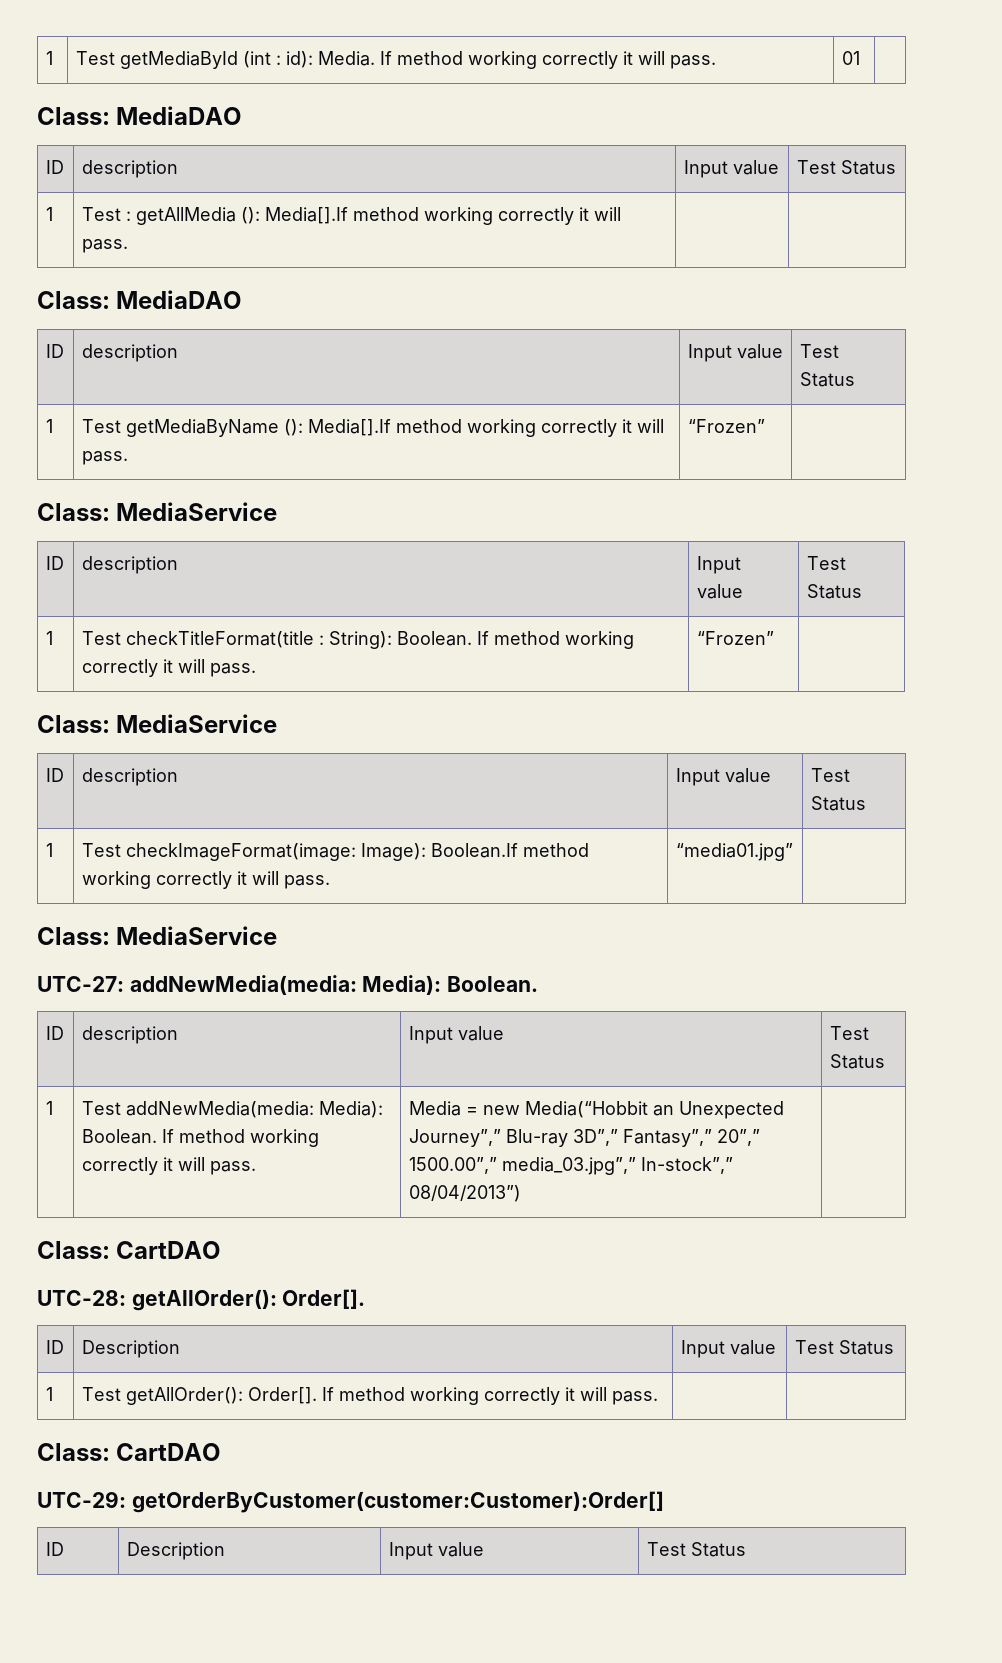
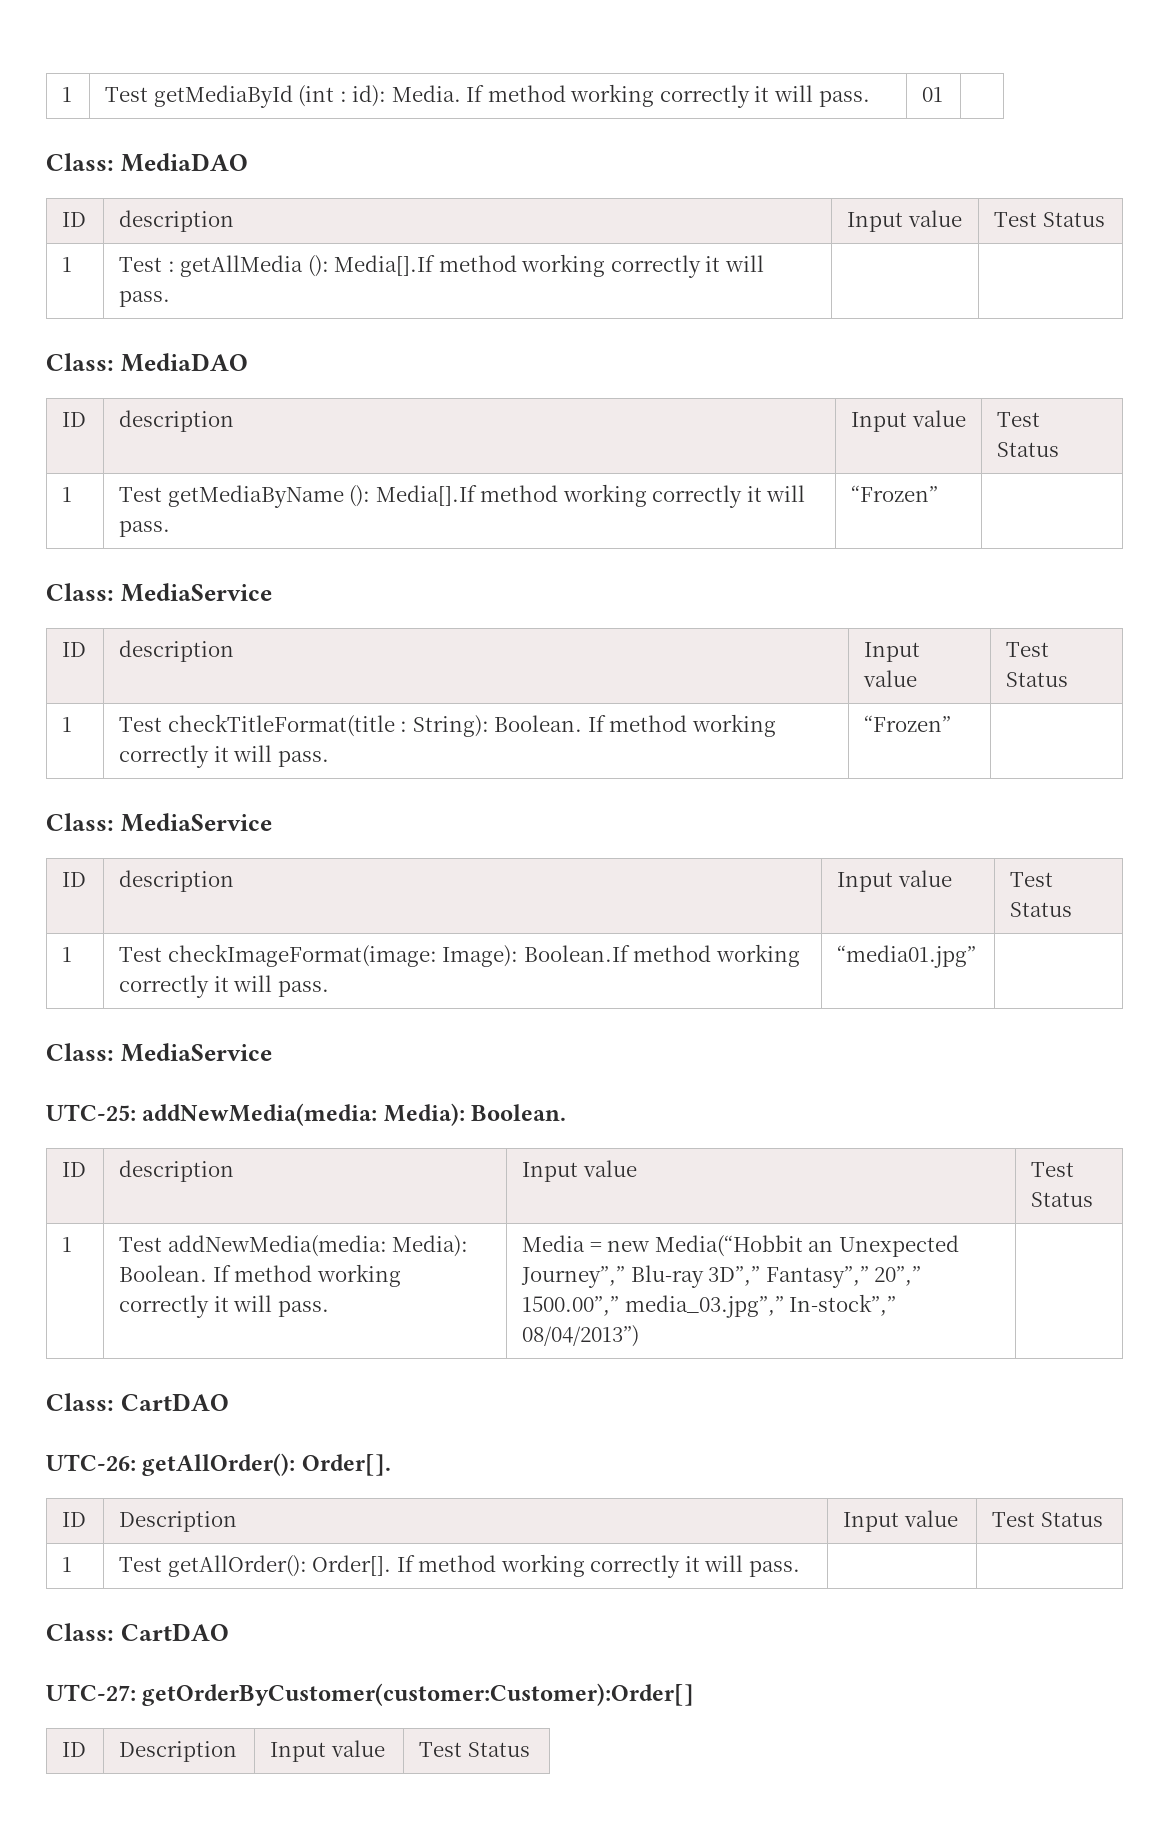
[37,976,124,992] UTC-27: -> [46,1104,136,1121] UTC-25:
[37,1290,126,1306] UTC-28: -> [46,1454,136,1471] UTC-26:
[37,1491,126,1508] UTC-29: -> [46,1684,136,1701] UTC-27:

